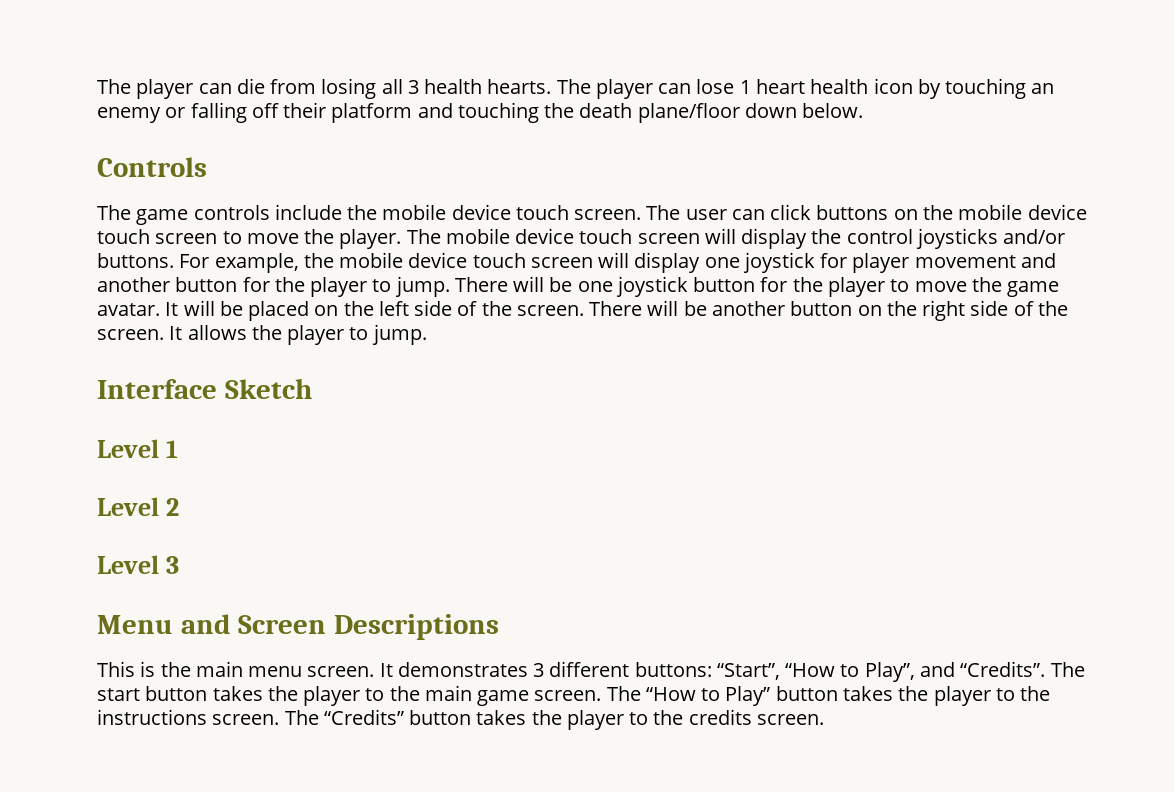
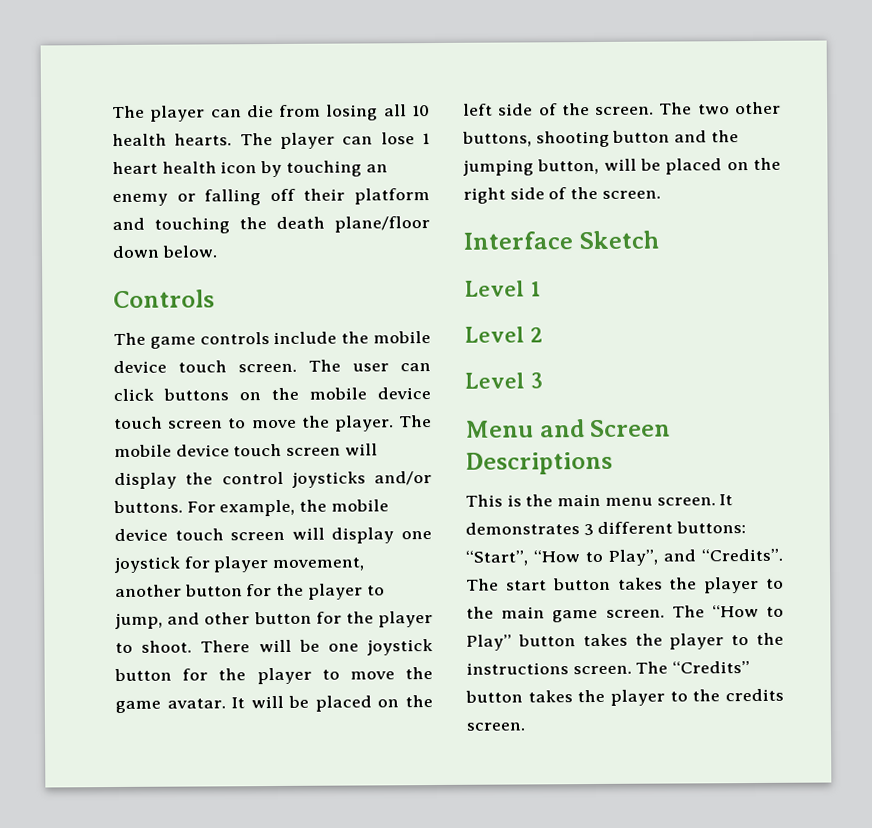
[407,80,419,94] 3 -> [412,105,430,117] 10
[914,253,1056,268] movement and -> [272,557,365,572] movement,
[394,276,450,297] jump. -> [115,611,433,630] [115,640,193,654] jump, and other button for the player to shoot.
[589,300,853,316] There will be another button -> [659,101,781,115] [462,130,739,148] [463,158,723,176] The two other buttons, shooting button and the jumping button, will be placed
[169,324,427,345] It allows the player to jump. -> (661, 194) none

